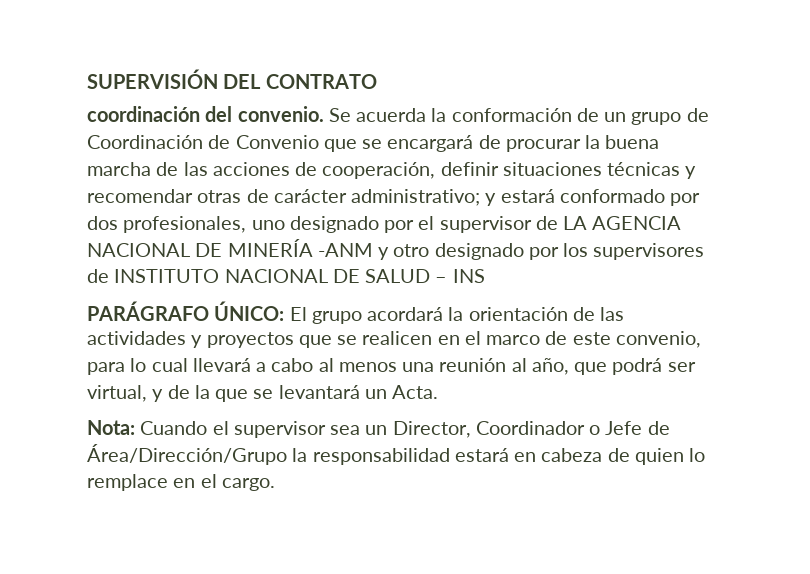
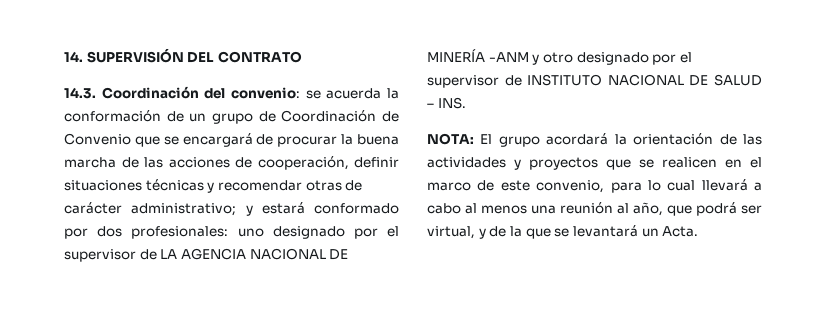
(87, 79) none -> [64,51,83,62] 14.
[87,106,351,122] coordinación del convenio. Se -> [64,86,321,99] 14.3. Coordinación del convenio: se
[123,216,247,233] profesionales, -> [131,226,229,239] profesionales:
[563,243,705,260] los supervisores -> [679,52,692,63] [427,75,499,88] el supervisor
[452,269,485,283] [87,301,285,321] INS // PARÁGRAFO ÚNICO: -> [437,97,466,109] [427,133,474,145] INS. // NOTA:
[87,420,670,438] [87,444,706,465] [87,474,275,491] // Nota: Cuando el supervisor sea un Director, Coordinador o Jefe de Área/Dirección/Grupo la responsabilidad estará en cabeza de quien lo remplace en el cargo. -> (699, 231) none

